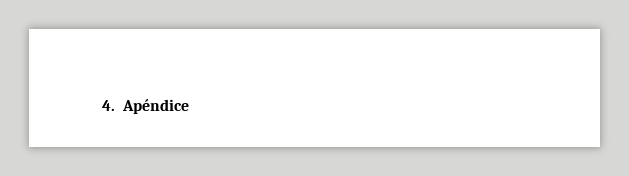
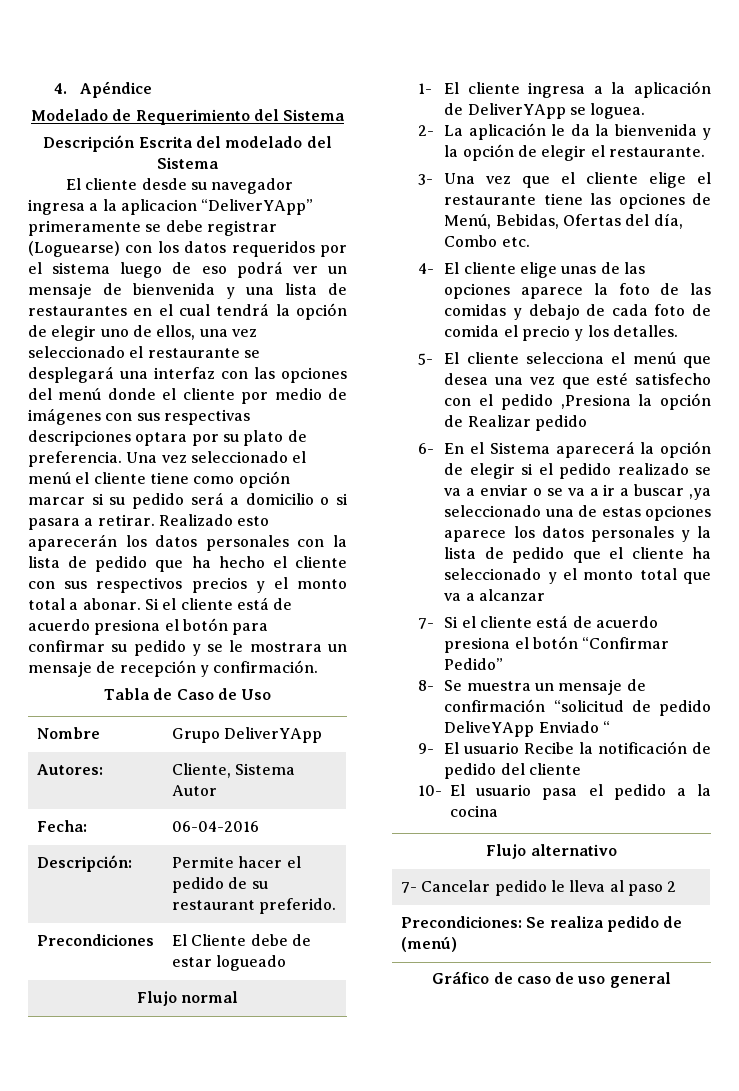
(190, 106) none -> [30,109,346,125] [43,135,332,152] [157,157,219,169] [65,178,294,194] [28,199,314,215] [28,220,277,236] [28,241,347,257] [28,261,347,278] [28,283,347,299] [28,303,347,320] [28,325,257,341] [28,346,260,358] [28,366,347,383] [28,388,347,404] [28,408,250,425] [28,430,307,446] [28,451,307,467] [28,471,290,488] [28,492,348,509] [28,514,270,530] [28,534,347,551] [28,556,347,572] [28,577,347,593] [28,597,293,610] [28,618,269,635] [28,640,347,656] [28,660,319,677] [103,688,272,700] [36,727,100,739] [171,727,323,743] [36,764,103,775] [171,763,296,778] [171,785,217,796] [36,820,87,832] [171,821,259,832] [36,855,132,872] [171,856,301,868] [171,877,268,893] [171,898,337,914] [36,934,154,946] [171,934,311,946] [171,955,287,971] [136,991,239,1006] [418,81,711,98] [444,103,646,119] [418,123,712,140] [444,144,706,161] [418,172,711,188] [444,193,711,209] [444,213,683,229] [444,235,530,247] [418,262,646,278] [444,283,711,299] [444,304,711,320] [444,325,679,341] [418,352,711,368] [444,372,711,389] [444,393,711,410] [444,415,588,431] [418,441,711,458] [444,463,711,479] [444,484,711,500] [444,505,711,521] [444,526,711,542] [444,547,711,563] [444,568,711,584] [444,589,546,601] [418,615,659,629] [444,636,670,653] [444,658,504,670] [418,679,646,695] [444,699,711,716] [444,721,611,737] [418,741,711,754] [444,763,582,779] [418,784,711,800] [450,805,499,817] [486,844,617,859] [400,880,677,896] [400,916,683,932] [400,937,457,952] [432,971,671,988] // Modelado de Requerimiento del Sistema // Descripción Escrita del modelado del Sistema // El cliente desde su navegador ingresa a la aplicacion “DeliverYApp” primeramente se debe registrar (Loguearse) con los datos requeridos por el sistema luego de eso podrá ver un mensaje de bienvenida y una lista de restaurantes en el cual tendrá la opción de elegir uno de ellos, una vez seleccionado el restaurante se desplegará una interfaz con las opciones del menú donde el cliente por medio de imágenes con sus respectivas descripciones optara por su plato de preferencia. Una vez seleccionado el menú el cliente tiene como opción marcar si su pedido será a domicilio o si pasara a retirar. Realizado esto aparecerán los datos personales con la lista de pedido que ha hecho el cliente con sus respectivos precios y el monto total a abonar. Si el cliente está de acuerdo presiona el botón para confirmar su pedido y se le mostrara un mensaje de recepción y confirmación. // Tabla de Caso de Uso // Nombre | Grupo DeliverYApp // Autores: | Cliente, Sistema Autor // Fecha: | 06-04-2016 // Descripción: | Permite hacer el pedido de su restaurant preferido. // Precondiciones | El Cliente debe de estar logueado // Flujo normal // 1- El cliente ingresa a la aplicación de DeliverYApp se loguea. // 2- La aplicación le da la bienvenida y la opción de elegir el restaurante. // 3- Una vez que el cliente elige el restaurante tiene las opciones de Menú, Bebidas, Ofertas del día, Combo etc. // 4- El cliente elige unas de las opciones aparece la foto de las comidas y debajo de cada foto de comida el precio y los detalles. // 5- El cliente selecciona el menú que desea una vez que esté satisfecho con el pedido ,Presiona la opción de Realizar pedido // 6- En el Sistema aparecerá la opción de elegir si el pedido realizado se va a enviar o se va a ir a buscar ,ya seleccionado una de estas opciones aparece los datos personales y la lista de pedido que el cliente ha seleccionado y el monto total que va a alcanzar // 7- Si el cliente está de acuerdo presiona el botón “Confirmar Pedido” // 8- Se muestra un mensaje de confirmación “solicitud de pedido DeliveYApp Enviado “ // 9- El usuario Recibe la notificación de pedido del cliente // 10- El usuario pasa el pedido a la cocina // Flujo alternativo // 7- Cancelar pedido le lleva al paso 2 // Precondiciones: Se realiza pedido de (menú) // Gráfico de caso de uso general

